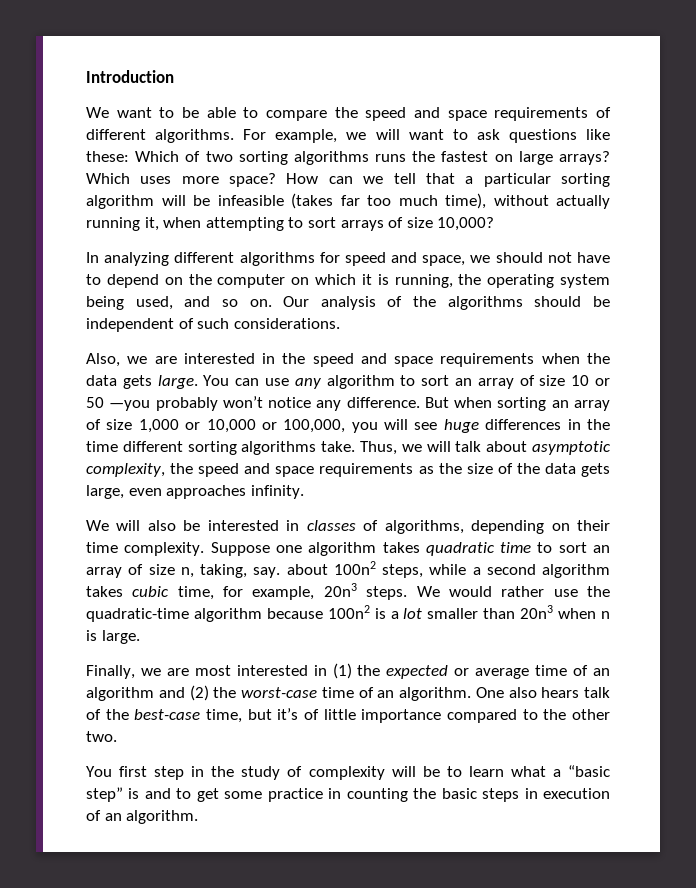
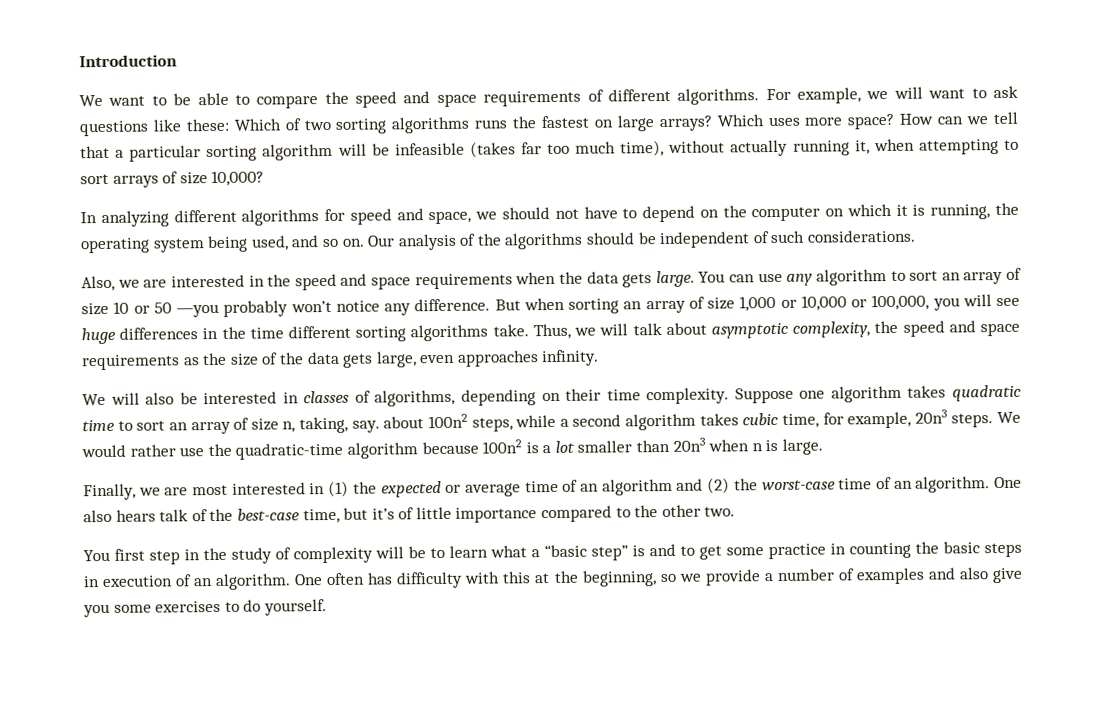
(199, 817) none -> [294,567,1023,589] [83,599,327,618] One often has difficulty with this at the beginning, so we provide a number of examples and also give you some exercises to do yourself.

